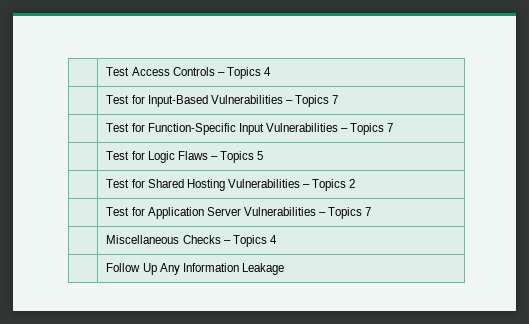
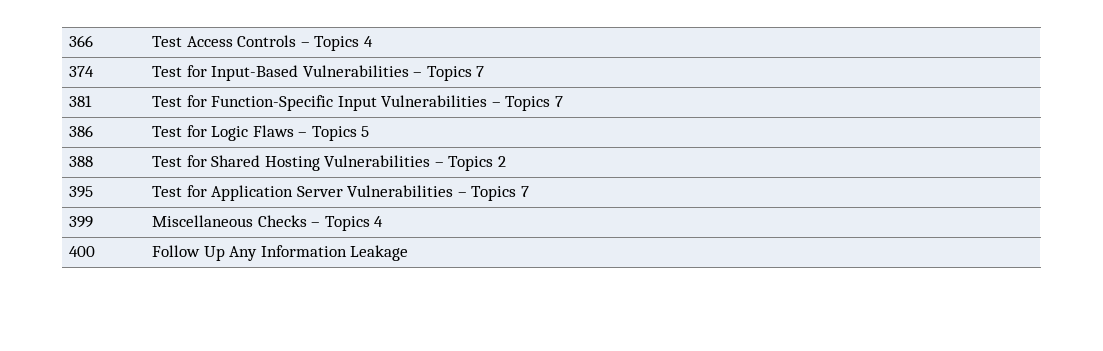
(106, 71) none -> [68,35,93,47] 366
(271, 71) none -> [68,66,94,77] 374
(339, 99) none -> [68,95,92,107] 381
(394, 127) none -> [68,125,93,137] 386
(264, 155) none -> [68,156,93,167] 388
(356, 183) none -> [68,186,93,198] 395
(372, 211) none -> [68,216,93,228] 399
(277, 239) none -> [68,246,95,257] 400

